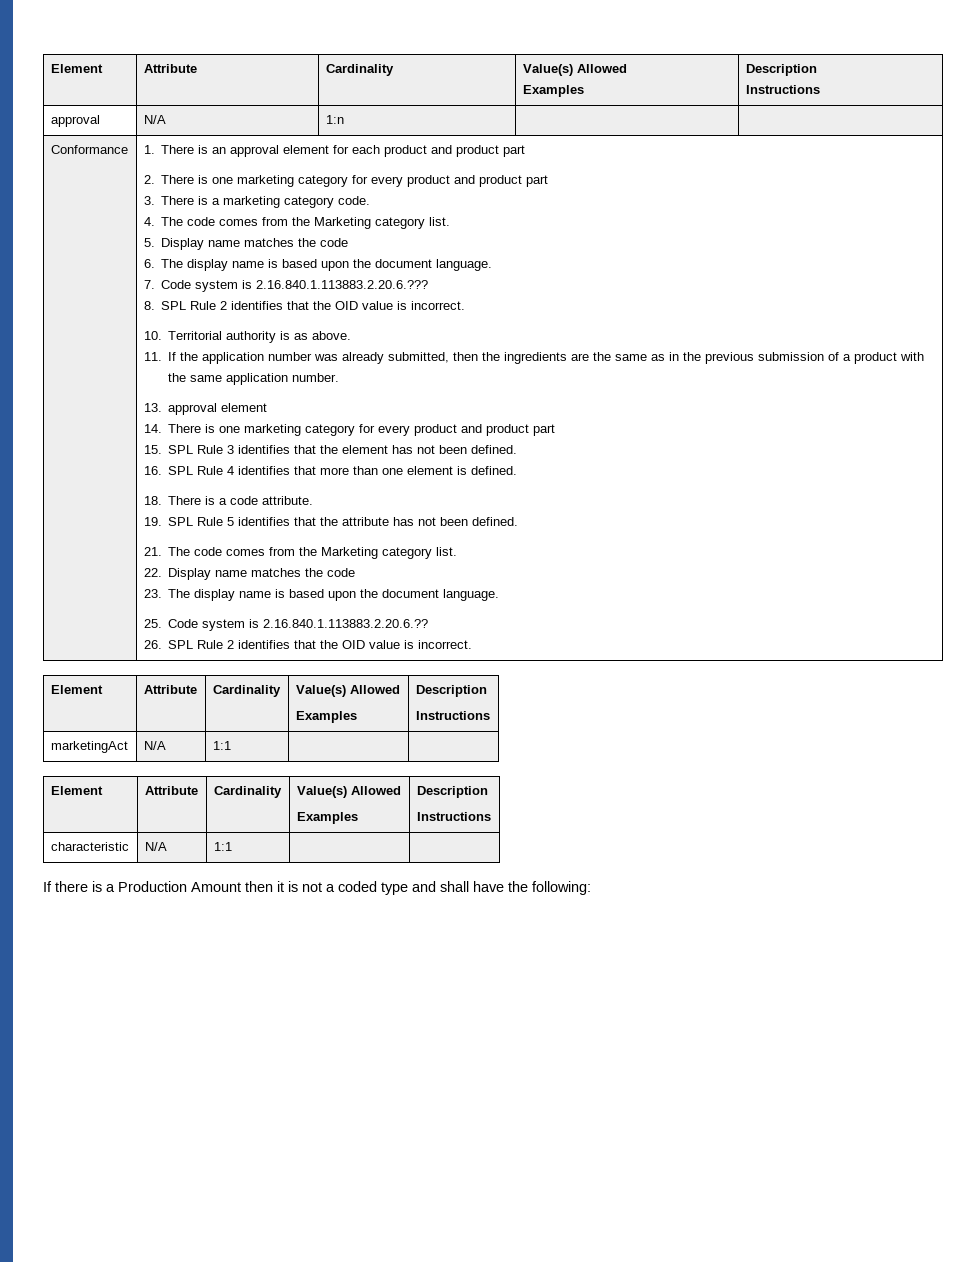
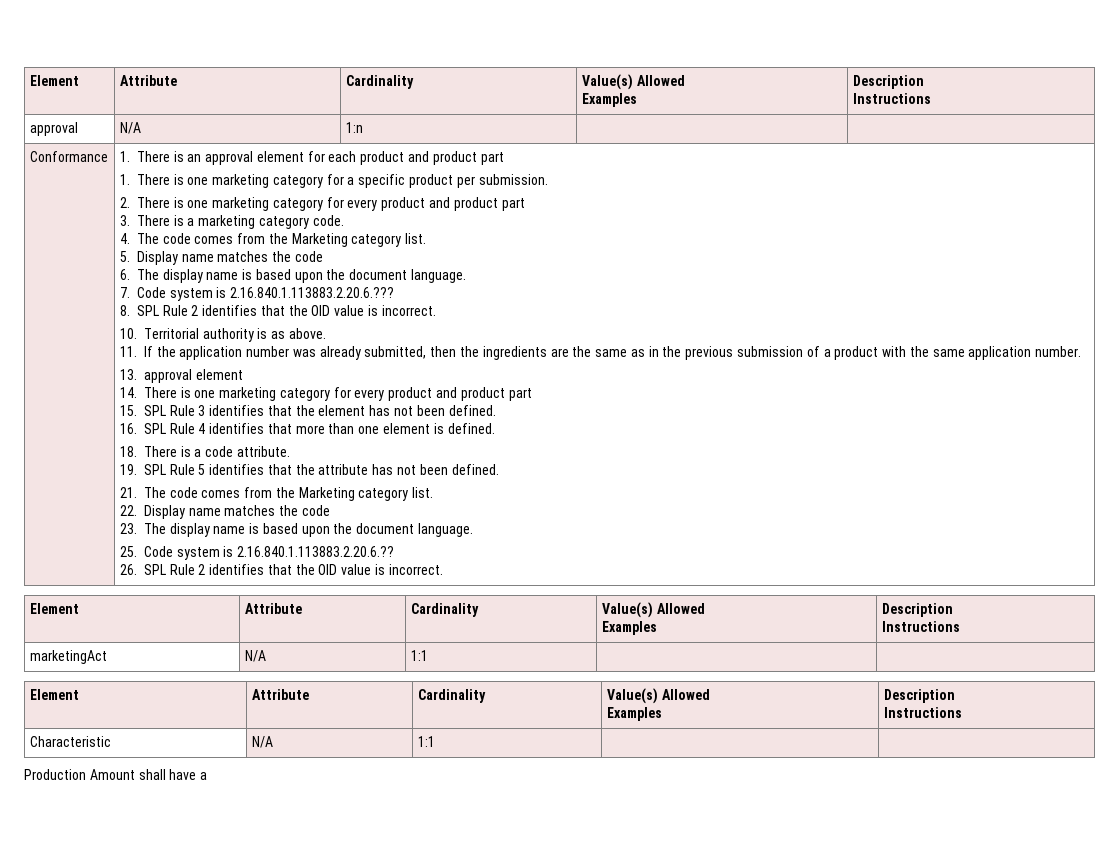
(526, 151) none -> [119,174,548,188] // 1. There is one marketing category for a specific product per submission.
[50,842,129,851] [144,842,167,851] [213,842,232,851] [43,881,591,895] characteristic | N/A | 1:1 | | // If there is a Production Amount then it is not a coded type and shall have the following: -> [29,736,111,747] [251,736,273,748] [417,736,435,747] [24,769,208,780] Characteristic | N/A | 1:1 | | // Production Amount shall have a

